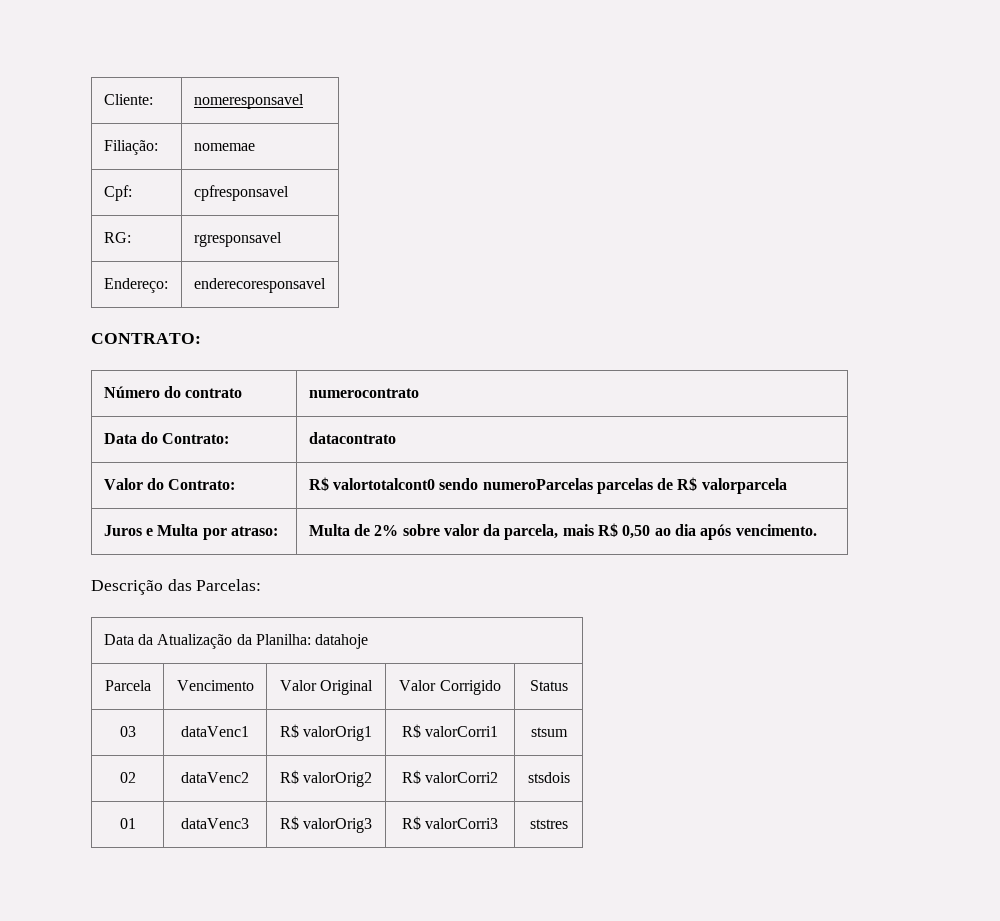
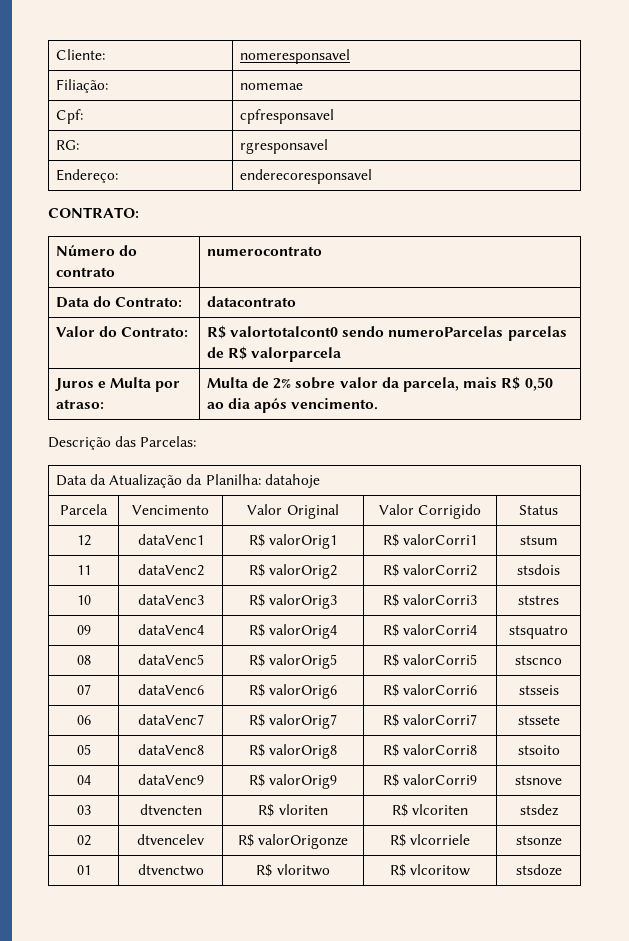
[119,726,136,737] 03 -> [76,535,91,546] 12
[119,772,136,783] 02 -> [76,565,91,575] 11
[119,818,136,829] 01 -> [76,595,91,605] 10
(568, 824) none -> [76,625,91,635] [137,624,204,635] [248,624,338,639] [382,624,478,637] [509,625,568,639] [76,655,91,665] [137,654,204,665] [248,654,338,669] [382,654,478,667] [515,655,562,665] [76,684,91,695] [137,684,204,695] [248,684,338,699] [382,684,478,697] [518,685,559,695] [76,715,91,725] [137,714,204,725] [248,714,338,729] [382,714,478,727] [517,715,560,725] [76,744,91,755] [137,744,204,755] [248,744,338,759] [382,744,478,757] [517,745,560,755] [76,775,91,785] [137,774,204,785] [248,774,338,789] [382,774,478,787] [515,775,562,785] [76,805,91,815] [139,804,202,815] [258,804,328,817] [391,804,469,817] [519,804,559,816] [76,835,91,846] [137,834,204,845] [237,834,349,849] [389,834,471,847] [515,835,562,846] [76,865,91,875] [137,864,204,876] [256,864,330,877] [389,864,471,877] [515,864,562,876] // 09 | dataVenc4 | R$ valorOrig4 | R$ valorCorri4 | stsquatro // 08 | dataVenc5 | R$ valorOrig5 | R$ valorCorri5 | stscnco // 07 | dataVenc6 | R$ valorOrig6 | R$ valorCorri6 | stsseis // 06 | dataVenc7 | R$ valorOrig7 | R$ valorCorri7 | stssete // 05 | dataVenc8 | R$ valorOrig8 | R$ valorCorri8 | stsoito // 04 | dataVenc9 | R$ valorOrig9 | R$ valorCorri9 | stsnove // 03 | dtvencten | R$ vloriten | R$ vlcoriten | stsdez // 02 | dtvencelev | R$ valorOrigonze | R$ vlcorriele | stsonze // 01 | dtvenctwo | R$ vloritwo | R$ vlcoritow | stsdoze

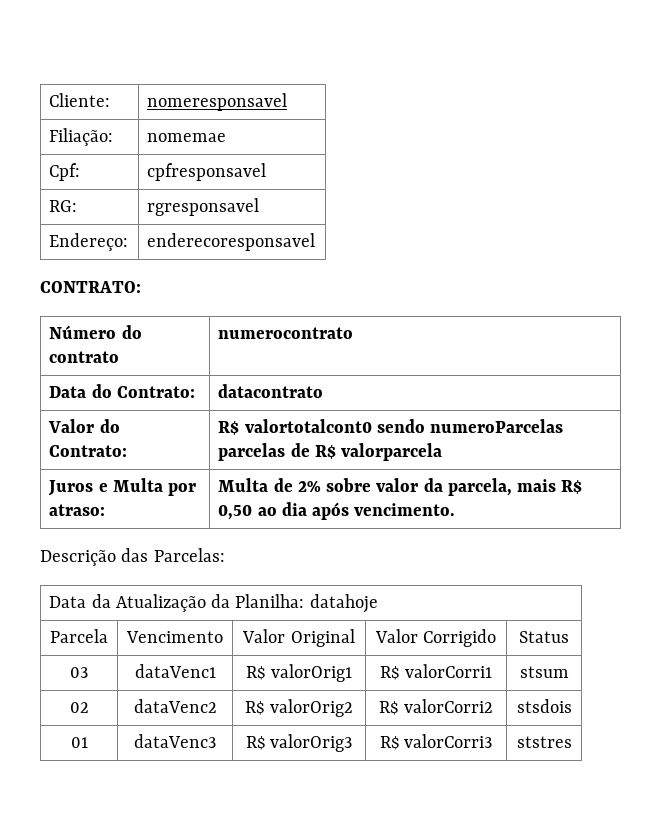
[76,535,91,546] 12 -> [70,667,88,678] 03
[76,565,91,575] 11 -> [69,702,89,713] 02
[76,595,91,605] 10 -> [70,737,88,748] 01
[76,625,91,635] [137,624,204,635] [248,624,338,639] [382,624,478,637] [509,625,568,639] [76,655,91,665] [137,654,204,665] [248,654,338,669] [382,654,478,667] [515,655,562,665] [76,684,91,695] [137,684,204,695] [248,684,338,699] [382,684,478,697] [518,685,559,695] [76,715,91,725] [137,714,204,725] [248,714,338,729] [382,714,478,727] [517,715,560,725] [76,744,91,755] [137,744,204,755] [248,744,338,759] [382,744,478,757] [517,745,560,755] [76,775,91,785] [137,774,204,785] [248,774,338,789] [382,774,478,787] [515,775,562,785] [76,805,91,815] [139,804,202,815] [258,804,328,817] [391,804,469,817] [519,804,559,816] [76,835,91,846] [137,834,204,845] [237,834,349,849] [389,834,471,847] [515,835,562,846] [76,865,91,875] [137,864,204,876] [256,864,330,877] [389,864,471,877] [515,864,562,876] // 09 | dataVenc4 | R$ valorOrig4 | R$ valorCorri4 | stsquatro // 08 | dataVenc5 | R$ valorOrig5 | R$ valorCorri5 | stscnco // 07 | dataVenc6 | R$ valorOrig6 | R$ valorCorri6 | stsseis // 06 | dataVenc7 | R$ valorOrig7 | R$ valorCorri7 | stssete // 05 | dataVenc8 | R$ valorOrig8 | R$ valorCorri8 | stsoito // 04 | dataVenc9 | R$ valorOrig9 | R$ valorCorri9 | stsnove // 03 | dtvencten | R$ vloriten | R$ vlcoriten | stsdez // 02 | dtvencelev | R$ valorOrigonze | R$ vlcorriele | stsonze // 01 | dtvenctwo | R$ vloritwo | R$ vlcoritow | stsdoze -> (572, 742) none

